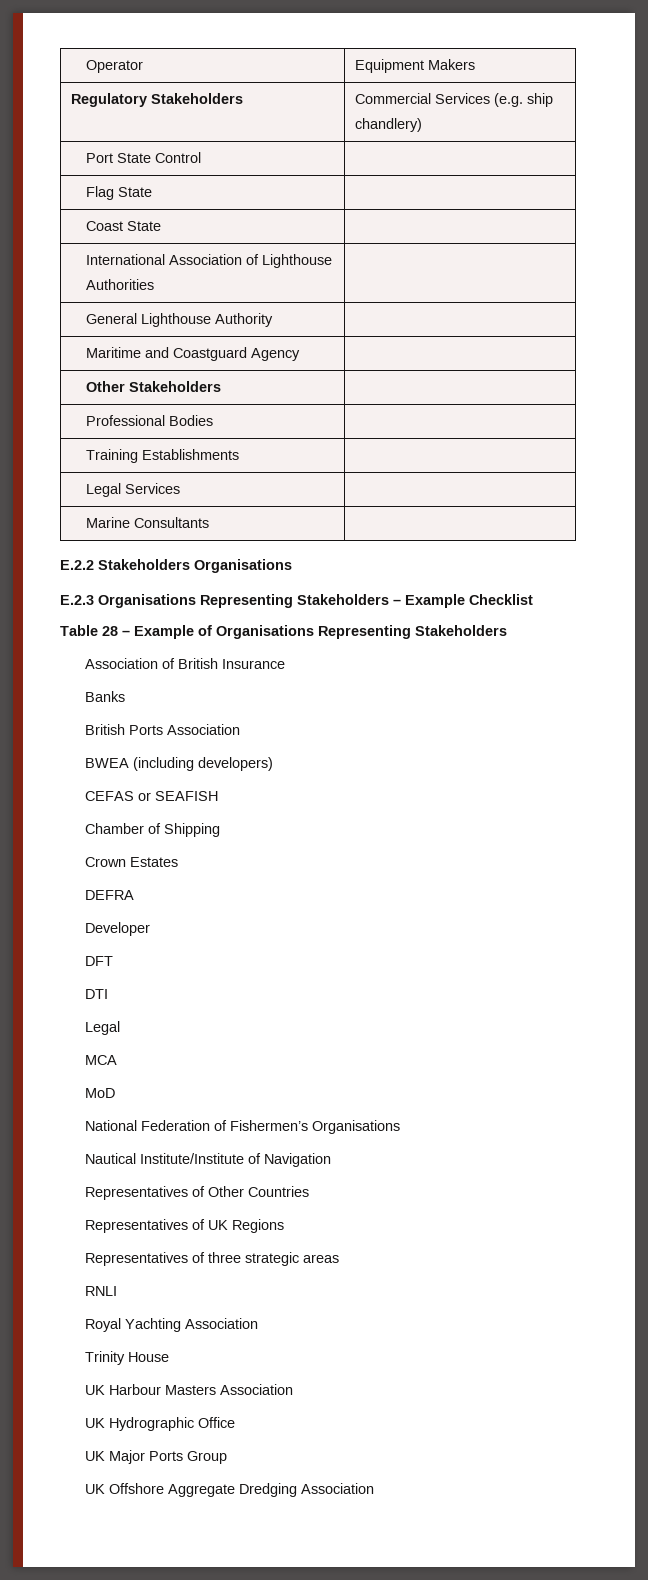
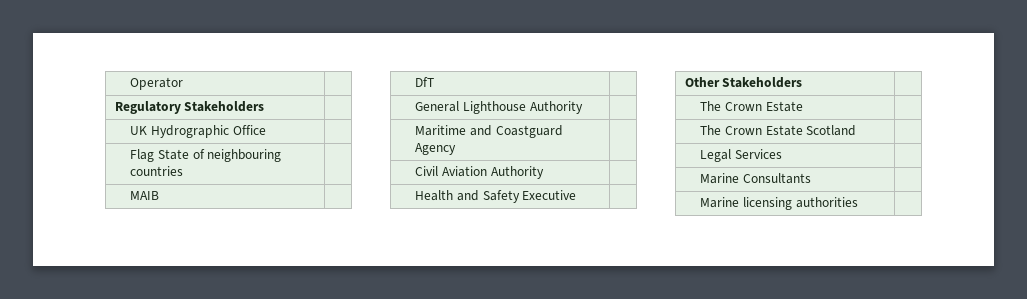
[354,59,475,73] Equipment Makers -> (184, 83) none
[354,93,553,107] [354,118,422,132] [85,152,201,163] [85,186,152,200] [85,221,161,231] [85,254,332,268] [85,279,154,290] Commercial Services (e.g. ship chandlery) // Port State Control | // Flag State | // Coast State | // International Association of Lighthouse Authorities -> [130,125,266,138] [130,149,282,162] [130,166,184,176] [130,191,160,200] [415,77,435,87] // UK Hydrographic Office | // Flag State of neighbouring countries | // MAIB | // DfT
[85,381,221,392] [85,415,213,426] [85,449,239,463] [85,483,180,497] [85,517,209,528] [60,559,292,573] [60,594,533,608] [60,625,507,639] [84,658,285,669] [84,691,125,702] [84,724,240,735] [84,757,273,771] [84,791,218,801] [84,823,220,837] [84,857,178,867] [84,890,134,900] [84,922,150,936] [84,956,113,966] [84,989,108,999] [84,1021,120,1035] [84,1055,117,1065] [84,1088,115,1098] [84,1120,400,1134] [84,1153,331,1167] [84,1186,309,1200] [84,1219,284,1233] [84,1252,339,1266] [84,1286,117,1296] [84,1318,258,1332] [84,1351,169,1365] [84,1384,293,1395] [84,1417,235,1431] [84,1450,227,1464] [84,1483,374,1497] Other Stakeholders | // Professional Bodies | // Training Establishments | // Legal Services | // Marine Consultants | // E.2.2 Stakeholders Organisations // E.2.3 Organisations Representing Stakeholders – Example Checklist // Table 28 – Example of Organisations Representing Stakeholders // Association of British Insurance // Banks // British Ports Association // BWEA (including developers) // CEFAS or SEAFISH // Chamber of Shipping // Crown Estates // DEFRA // Developer // DFT // DTI // Legal // MCA // MoD // National Federation of Fishermen’s Organisations // Nautical Institute/Institute of Navigation // Representatives of Other Countries // Representatives of UK Regions // Representatives of three strategic areas // RNLI // Royal Yachting Association // Trinity House // UK Harbour Masters Association // UK Hydrographic Office // UK Major Ports Group // UK Offshore Aggregate Dredging Association -> [415,166,544,179] [415,190,577,203] [684,77,803,88] [700,101,803,112] [700,125,857,136] [700,149,782,162] [700,173,811,184] [700,197,858,210] Civil Aviation Authority | // Health and Safety Executive | // Other Stakeholders | // The Crown Estate | // The Crown Estate Scotland | // Legal Services | // Marine Consultants | // Marine licensing authorities |

